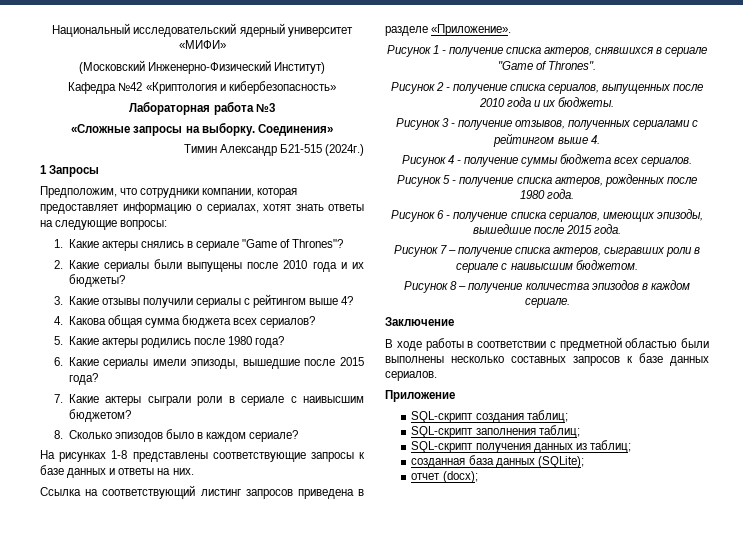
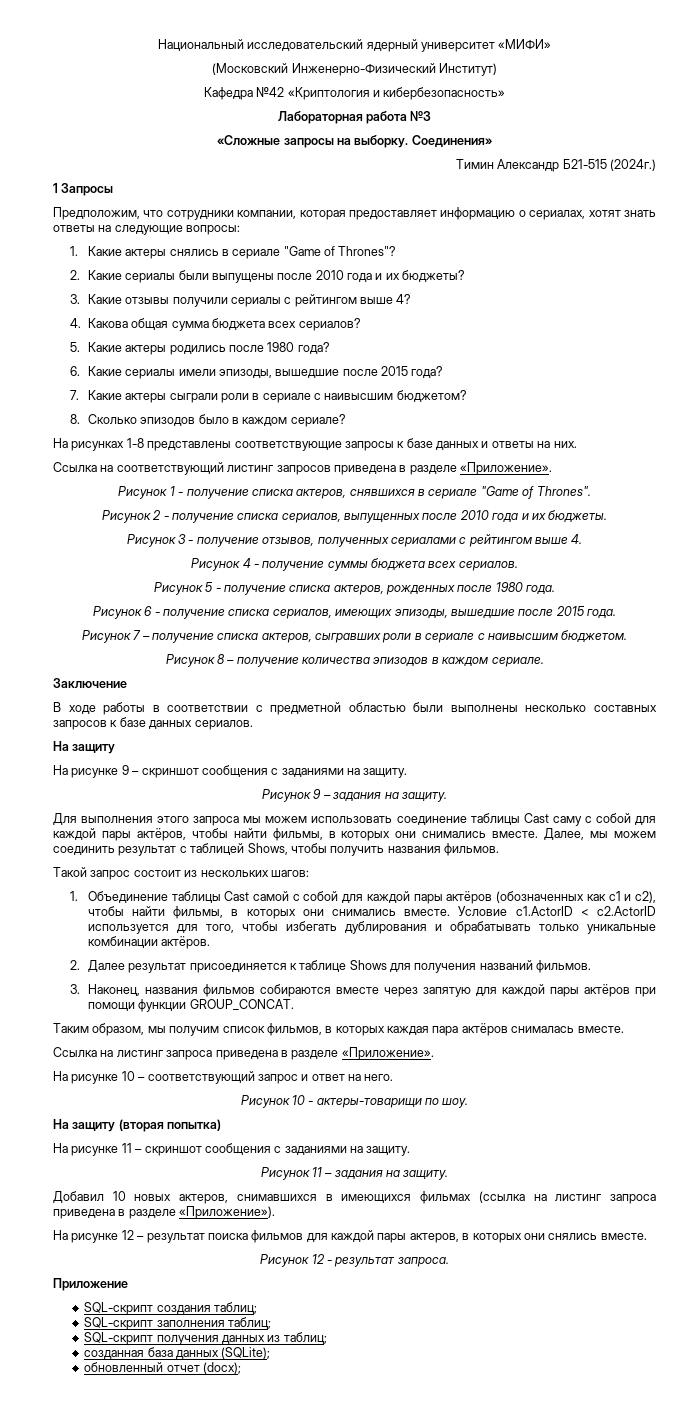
(437, 376) none -> [53,741,116,754] [53,765,408,778] [262,789,447,802] [53,813,657,826] [53,828,656,841] [53,843,499,856] [53,867,309,880] [70,891,656,904] [87,906,656,919] [87,921,657,934] [87,936,211,949] [70,960,592,973] [70,984,657,997] [87,999,294,1012] [53,1023,624,1036] [53,1047,434,1060] [53,1071,394,1084] [240,1095,469,1108] [53,1119,222,1132] [53,1143,411,1156] [260,1167,449,1180] [53,1191,657,1204] [53,1206,276,1219] [53,1230,647,1243] [260,1254,449,1267] // На защиту // На рисунке 9 – скриншот сообщения с заданиями на защиту. // Рисунок 9 – задания на защиту. // Для выполнения этого запроса мы можем использовать соединение таблицы Cast саму с собой для каждой пары актёров, чтобы найти фильмы, в которых они снимались вместе. Далее, мы можем соединить результат с таблицей Shows, чтобы получить названия фильмов. // Такой запрос состоит из нескольких шагов: // 1. Объединение таблицы Cast самой с собой для каждой пары актёров (обозначенных как c1 и c2), чтобы найти фильмы, в которых они снимались вместе. Условие c1.ActorID < c2.ActorID используется для того, чтобы избегать дублирования и обрабатывать только уникальные комбинации актёров. // 2. Далее результат присоединяется к таблице Shows для получения названий фильмов. // 3. Наконец, названия фильмов собираются вместе через запятую для каждой пары актёров при помощи функции GROUP_CONCAT. // Таким образом, мы получим список фильмов, в которых каждая пара актёров снималась вместе. // Ссылка на листинг запроса приведена в разделе «Приложение». // На рисунке 10 – соответствующий запрос и ответ на него. // Рисунок 10 - актеры-товарищи по шоу. // На защиту (вторая попытка) // На рисунке 11 – скриншот сообщения с заданиями на защиту. // Рисунок 11 – задания на защиту. // Добавил 10 новых актеров, снимавшихся в имеющихся фильмах (ссылка на листинг запроса приведена в разделе «Приложение»). // На рисунке 12 – результат поиска фильмов для каждой пары актеров, в которых они снялись вместе. // Рисунок 12 - результат запроса.
(584, 462) none -> [84,1362,164,1372] обновленный

